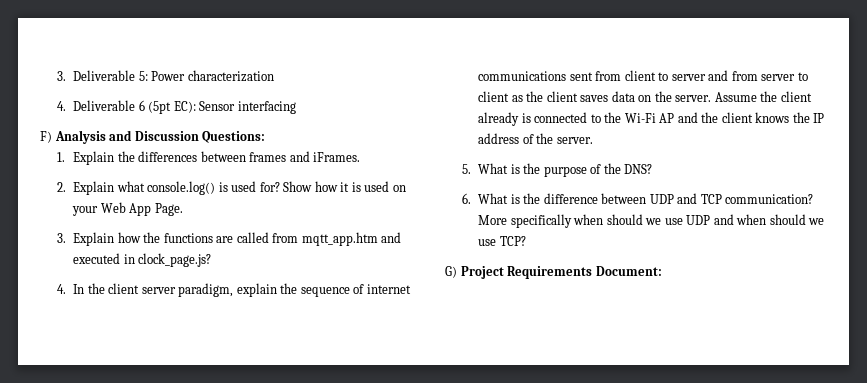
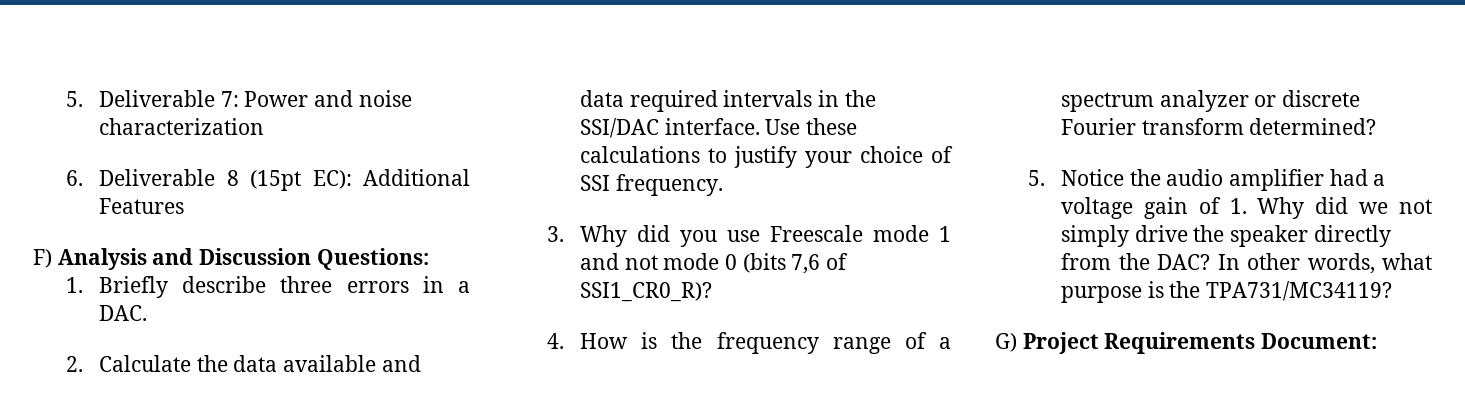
[56,70,274,82] [56,100,296,114] 3. Deliverable 5: Power characterization // 4. Deliverable 6 (5pt EC): Sensor interfacing -> [66,90,412,107] [99,118,265,135] [66,169,470,191] [99,198,185,214] 5. Deliverable 7: Power and noise characterization // 6. Deliverable 8 (15pt EC): Additional Features
[73,151,361,165] [56,181,406,195] [72,202,183,216] [56,232,402,246] [73,253,212,267] [56,283,411,297] [478,70,808,81] [478,91,812,102] [478,112,825,126] [478,133,593,144] [461,163,653,177] [461,193,814,204] [478,214,825,228] [478,236,526,246] Explain the differences between frames and iFrames. // 2. Explain what console.log() is used for? Show how it is used on your Web App Page. // 3. Explain how the functions are called from mqtt_app.htm and executed in clock_page.js? // 4. In the client server paradigm, explain the sequence of internet communications sent from client to server and from server to client as the client saves data on the server. Assume the client already is connected to the Wi-Fi AP and the client knows the IP address of the server. // 5. What is the purpose of the DNS? // 6. What is the difference between UDP and TCP communication? More specifically when should we use UDP and when should we use TCP? -> [99,276,470,298] [99,305,148,321] [66,355,421,372] [580,90,876,112] [580,118,858,138] [580,146,953,168] [580,174,723,196] [547,225,951,247] [580,253,849,274] [580,282,713,302] [547,332,951,354] [1061,90,1361,112] [1061,118,1377,135] [1028,169,1386,191] [1061,197,1432,219] [1061,225,1391,247] [1061,253,1432,274] [1061,281,1393,303] Briefly describe three errors in a DAC. // 2. Calculate the data available and data required intervals in the SSI/DAC interface. Use these calculations to justify your choice of SSI frequency. // 3. Why did you use Freescale mode 1 and not mode 0 (bits 7,6 of SSI1_CR0_R)? // 4. How is the frequency range of a spectrum analyzer or discrete Fourier transform determined? // 5. Notice the audio amplifier had a voltage gain of 1. Why did we not simply drive the speaker directly from the DAC? In other words, what purpose is the TPA731/MC34119?

